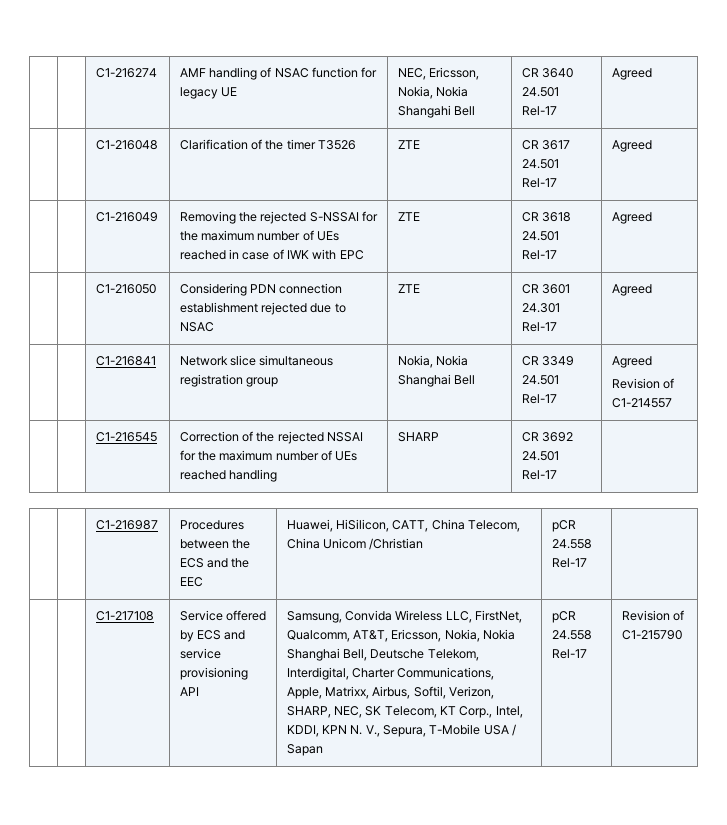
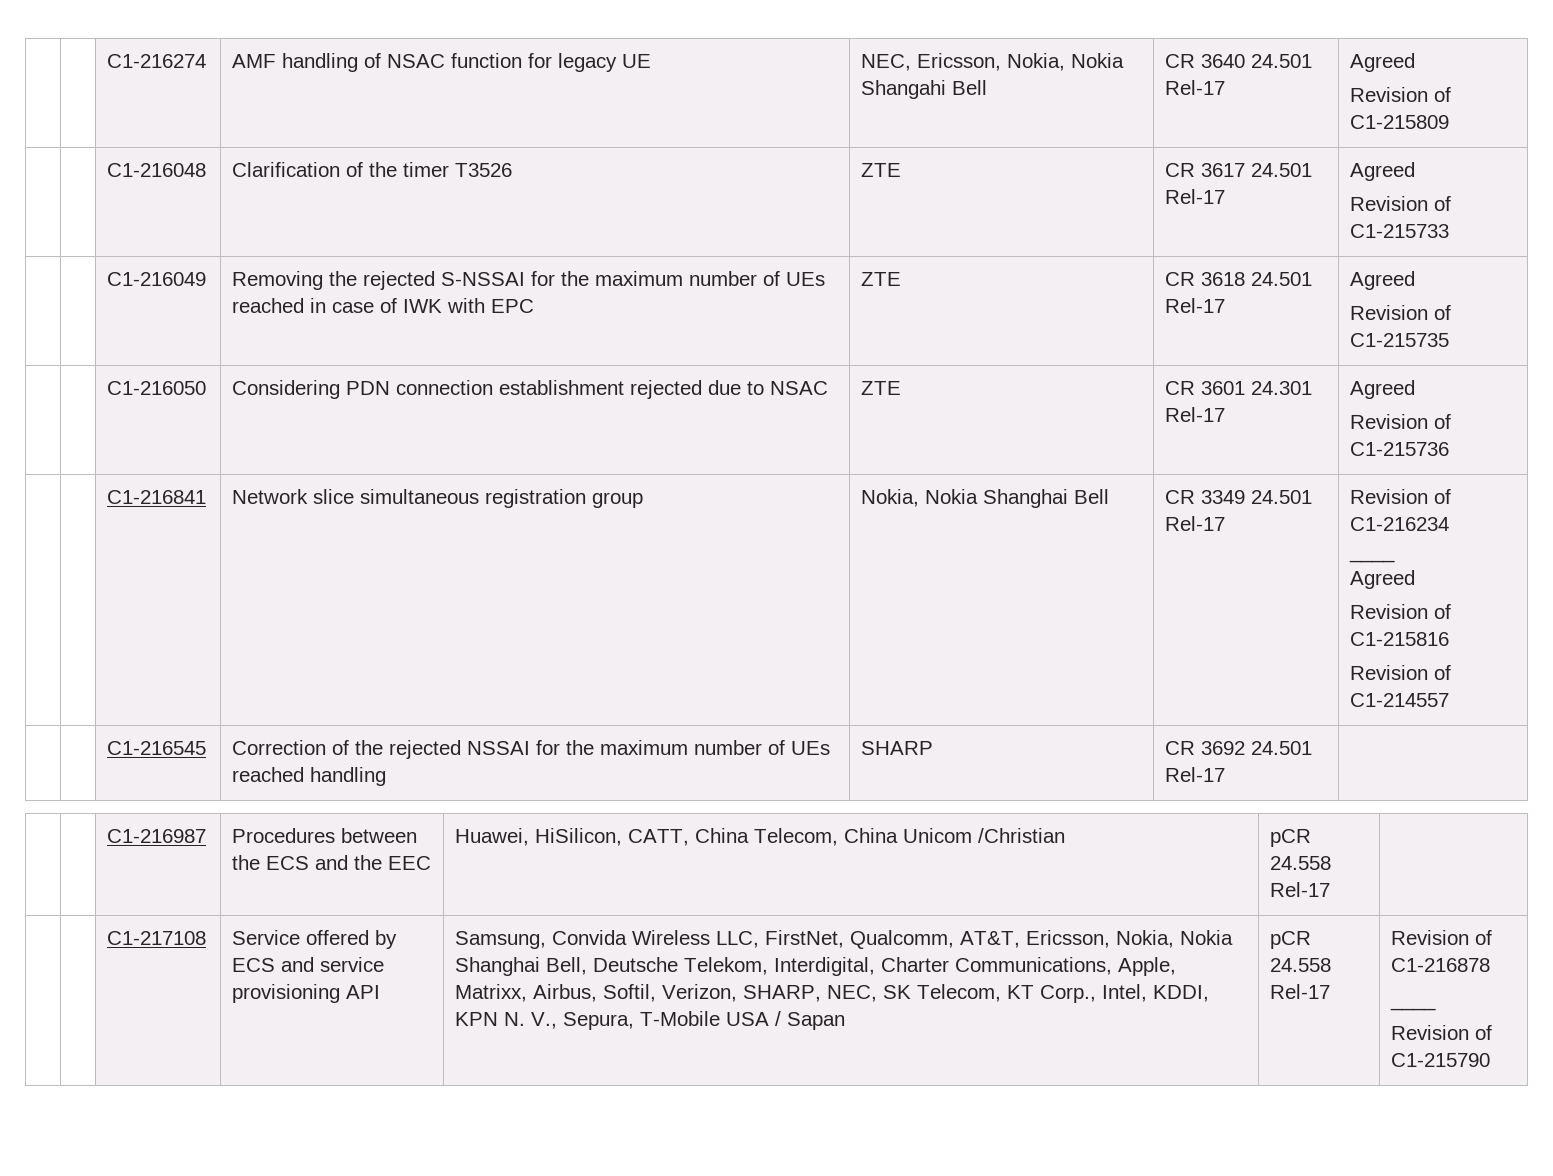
(652, 74) none -> [1350,87,1452,102] [1350,115,1450,129] // Revision of C1-215809
(652, 146) none -> [1350,196,1452,211] [1350,224,1450,238] // Revision of C1-215733
(652, 218) none -> [1350,305,1452,320] [1350,333,1450,347] // Revision of C1-215735
(652, 290) none -> [1350,414,1452,429] [1350,442,1450,456] // Revision of C1-215736
[611,356,652,368] Agreed -> [1350,489,1452,504] [1350,517,1450,531] [1349,558,1396,563] [1350,570,1416,589] [1350,604,1452,619] [1350,632,1450,646] Revision of C1-216234 // ____ // Agreed // Revision of C1-215816
(684, 615) none -> [1391,958,1491,972] [1390,1006,1437,1011] [1391,1025,1493,1040] C1-216878 // ____ // Revision of

